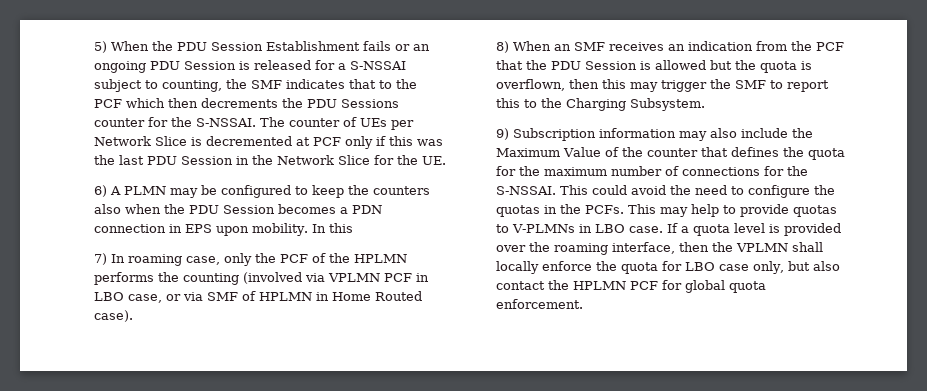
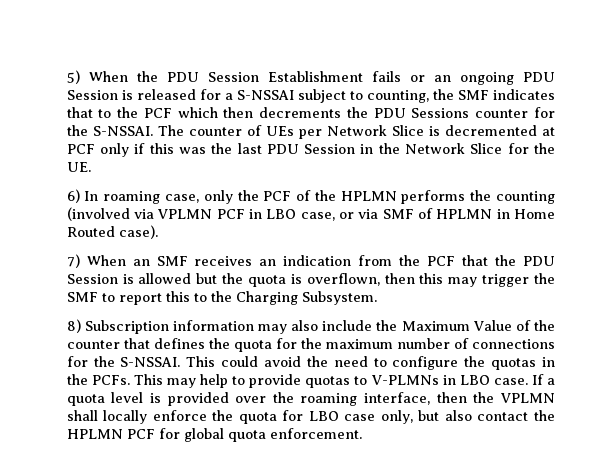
[110,185,431,198] [94,204,383,214] [94,223,354,236] [94,253,108,265] A PLMN may be configured to keep the counters also when the PDU Session becomes a PDN connection in EPS upon mobility. In this // 7) -> (80, 196) none
[496,41,510,53] 8) -> [66,254,80,268] 7)
[496,128,510,140] 9) -> [66,319,81,333] 8)

